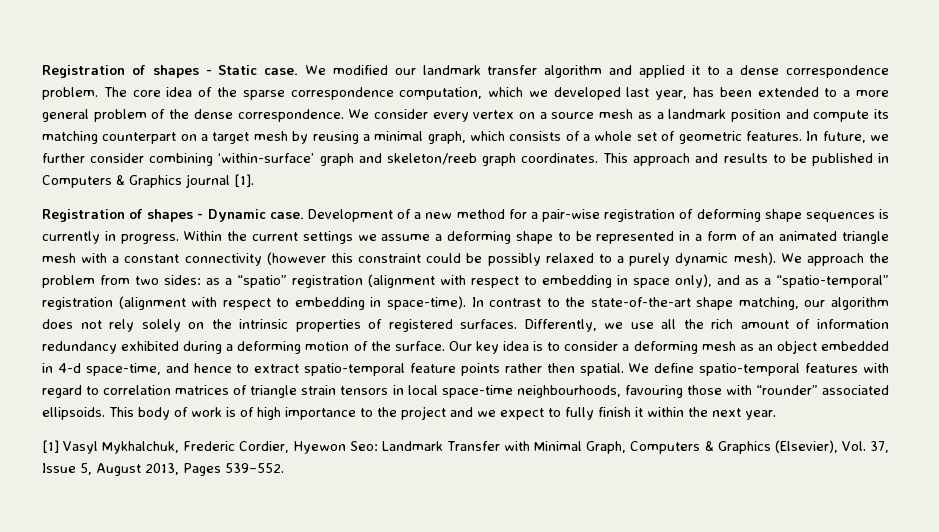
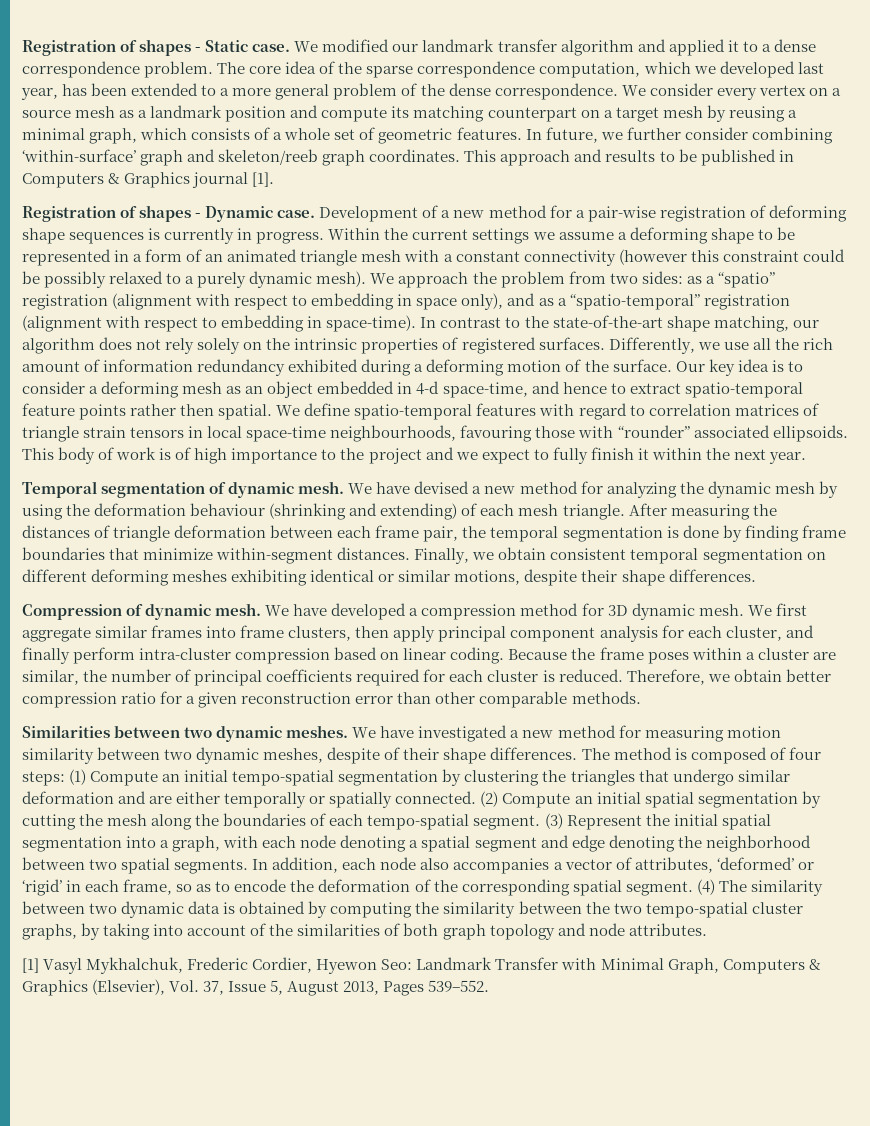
(776, 415) none -> [22,481,838,498] [22,503,777,520] [22,525,846,542] [22,547,826,564] [22,569,756,586] [22,603,807,620] [22,625,814,642] [22,647,836,664] [22,669,831,686] [22,691,641,708] [22,725,781,742] [22,747,821,764] [22,769,790,786] [22,791,821,808] [22,813,771,830] [22,835,811,852] [22,857,814,874] [22,879,823,896] [22,901,803,918] [22,923,707,940] // Temporal segmentation of dynamic mesh. We have devised a new method for analyzing the dynamic mesh by using the deformation behaviour (shrinking and extending) of each mesh triangle. After measuring the distances of triangle deformation between each frame pair, the temporal segmentation is done by finding frame boundaries that minimize within-segment distances. Finally, we obtain consistent temporal segmentation on different deforming meshes exhibiting identical or similar motions, despite their shape differences. // Compression of dynamic mesh. We have developed a compression method for 3D dynamic mesh. We first aggregate similar frames into frame clusters, then apply principal component analysis for each cluster, and finally perform intra-cluster compression based on linear coding. Because the frame poses within a cluster are similar, the number of principal coefficients required for each cluster is reduced. Therefore, we obtain better compression ratio for a given reconstruction error than other comparable methods. // Similarities between two dynamic meshes. We have investigated a new method for measuring motion similarity between two dynamic meshes, despite of their shape differences. The method is composed of four steps: (1) Compute an initial tempo-spatial segmentation by clustering the triangles that undergo similar deformation and are either temporally or spatially connected. (2) Compute an initial spatial segmentation by cutting the mesh along the boundaries of each tempo-spatial segment. (3) Represent the initial spatial segmentation into a graph, with each node denoting a spatial segment and edge denoting the neighborhood between two spatial segments. In addition, each node also accompanies a vector of attributes, ‘deformed’ or ‘rigid’ in each frame, so as to encode the deformation of the corresponding spatial segment. (4) The similarity between two dynamic data is obtained by computing the similarity between the two tempo-spatial cluster graphs, by taking into account of the similarities of both graph topology and node attributes.

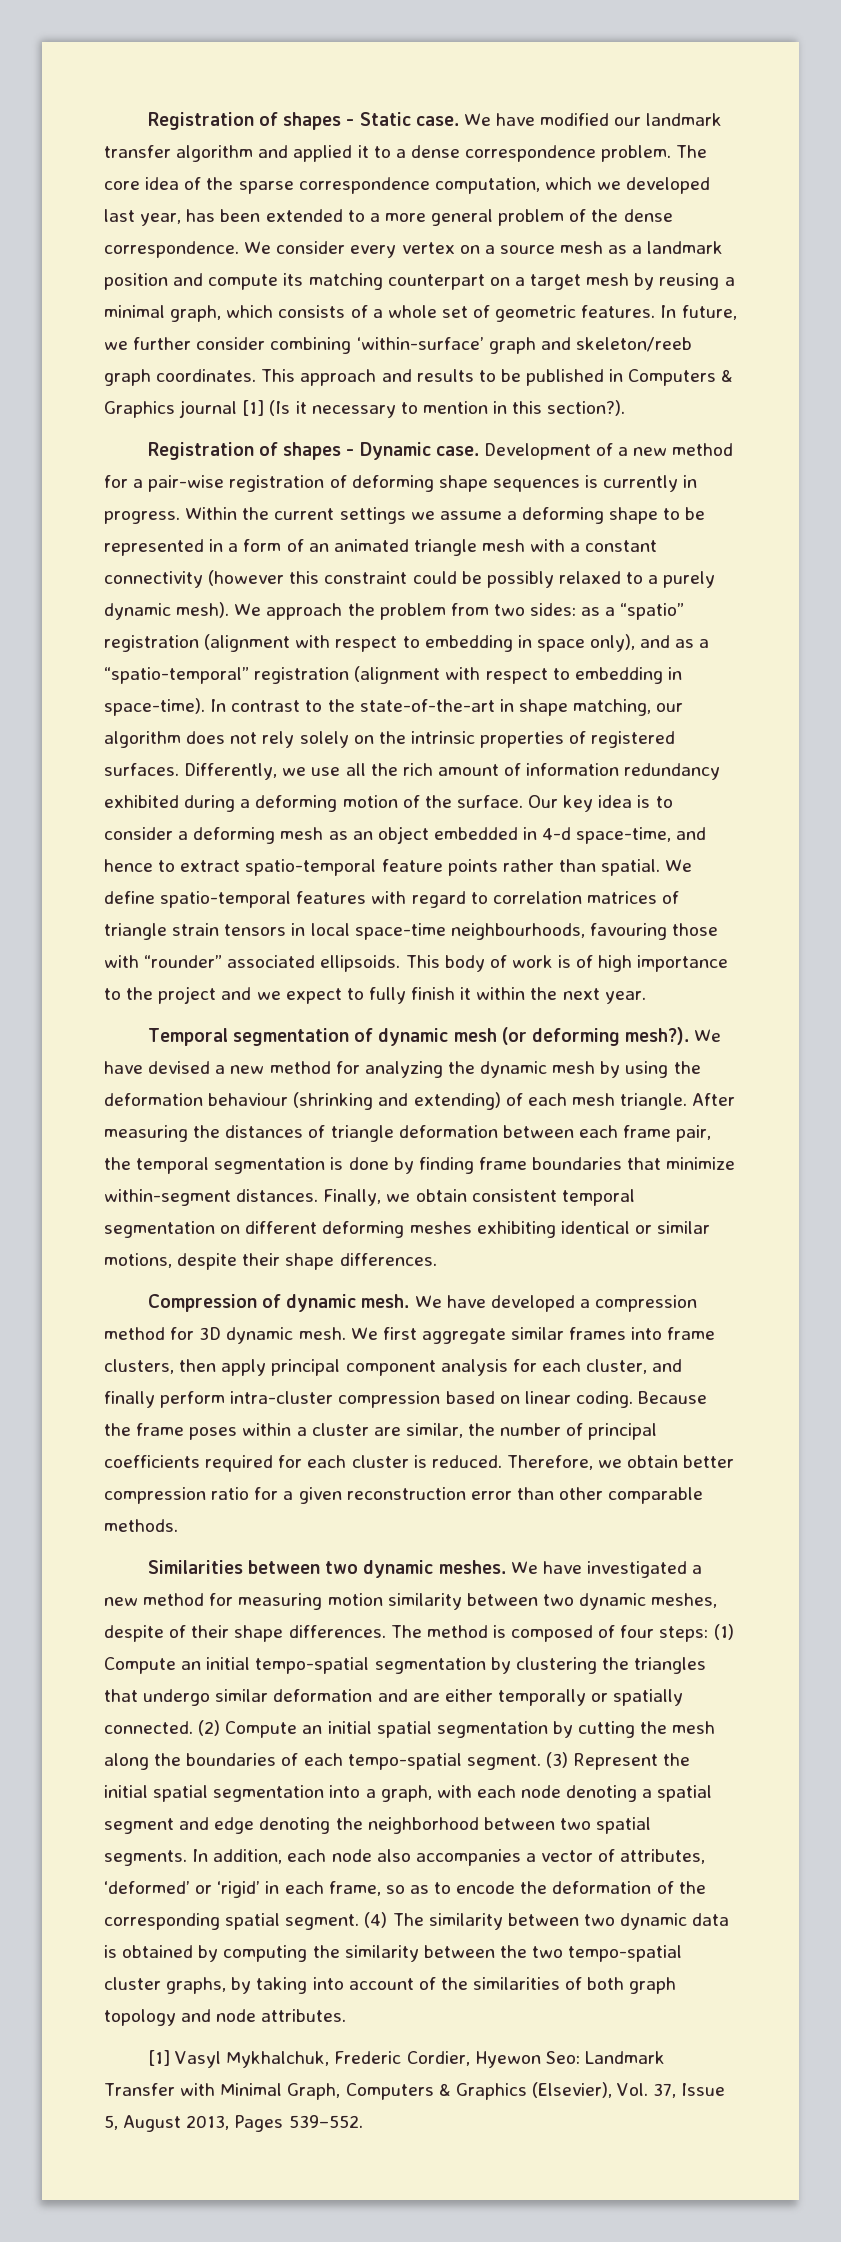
(319, 46) none -> [495,113,535,126] have
[252,172,275,187] [1]. -> [242,400,626,418] [1] (Is it necessary to mention in this section?).
(663, 321) none -> [499,699,514,712] in
[180,404,215,416] then -> [558,859,596,872] than
[298,481,345,494] mesh. -> [453,1027,689,1046] mesh (or deforming mesh?).

